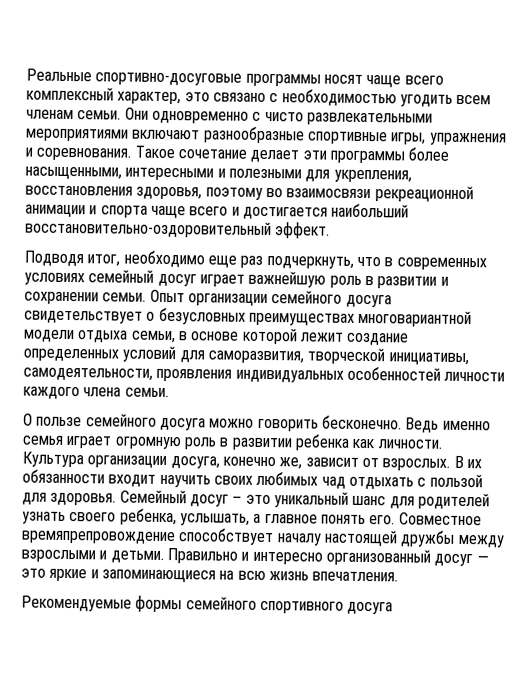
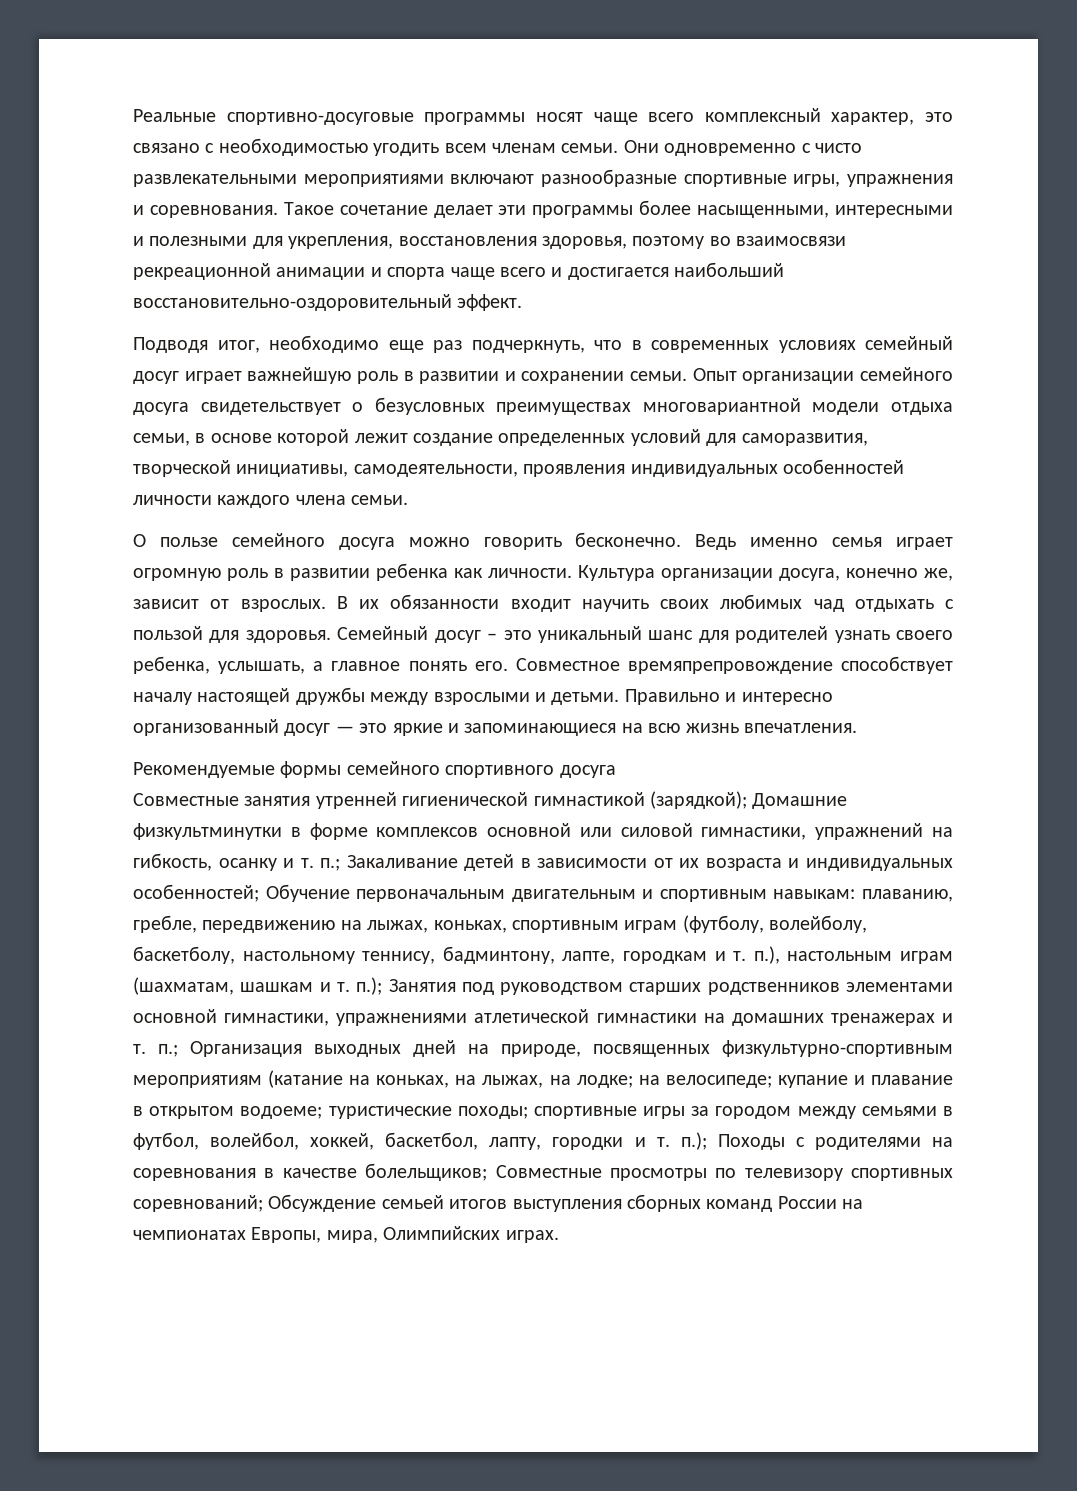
(394, 608) none -> [133,791,848,809] [133,823,954,840] [133,853,954,871] [133,884,953,902] [133,915,868,933] [133,946,954,964] [133,977,953,995] [133,1009,953,1026] [133,1040,953,1057] [133,1070,953,1088] [133,1106,953,1119] [133,1132,954,1150] [133,1163,953,1181] [133,1194,864,1212] [133,1226,559,1243] // Совместные занятия утренней гигиенической гимнастикой (зарядкой); Домашние физкультминутки в форме комплексов основной или силовой гимнастики, упражнений на гибкость, осанку и т. п.; Закаливание детей в зависимости от их возраста и индивидуальных особенностей; Обучение первоначальным двигательным и спортивным навыкам: плаванию, гребле, передвижению на лыжах, коньках, спортивным играм (футболу, волейболу, баскетболу, настольному теннису, бадминтону, лапте, городкам и т. п.), настольным играм (шахматам, шашкам и т. п.); Занятия под руководством старших родственников элементами основной гимнастики, упражнениями атлетической гимнастики на домашних тренажерах и т. п.; Организация выходных дней на природе, посвященных физкультурно-спортивным мероприятиям (катание на коньках, на лыжах, на лодке; на велосипеде; купание и плавание в открытом водоеме; туристические походы; спортивные игры за городом между семьями в футбол, волейбол, хоккей, баскетбол, лапту, городки и т. п.); Походы с родителями на соревнования в качестве болельщиков; Совместные просмотры по телевизору спортивных соревнований; Обсуждение семьей итогов выступления сборных команд России на чемпионатах Европы, мира, Олимпийских играх.

